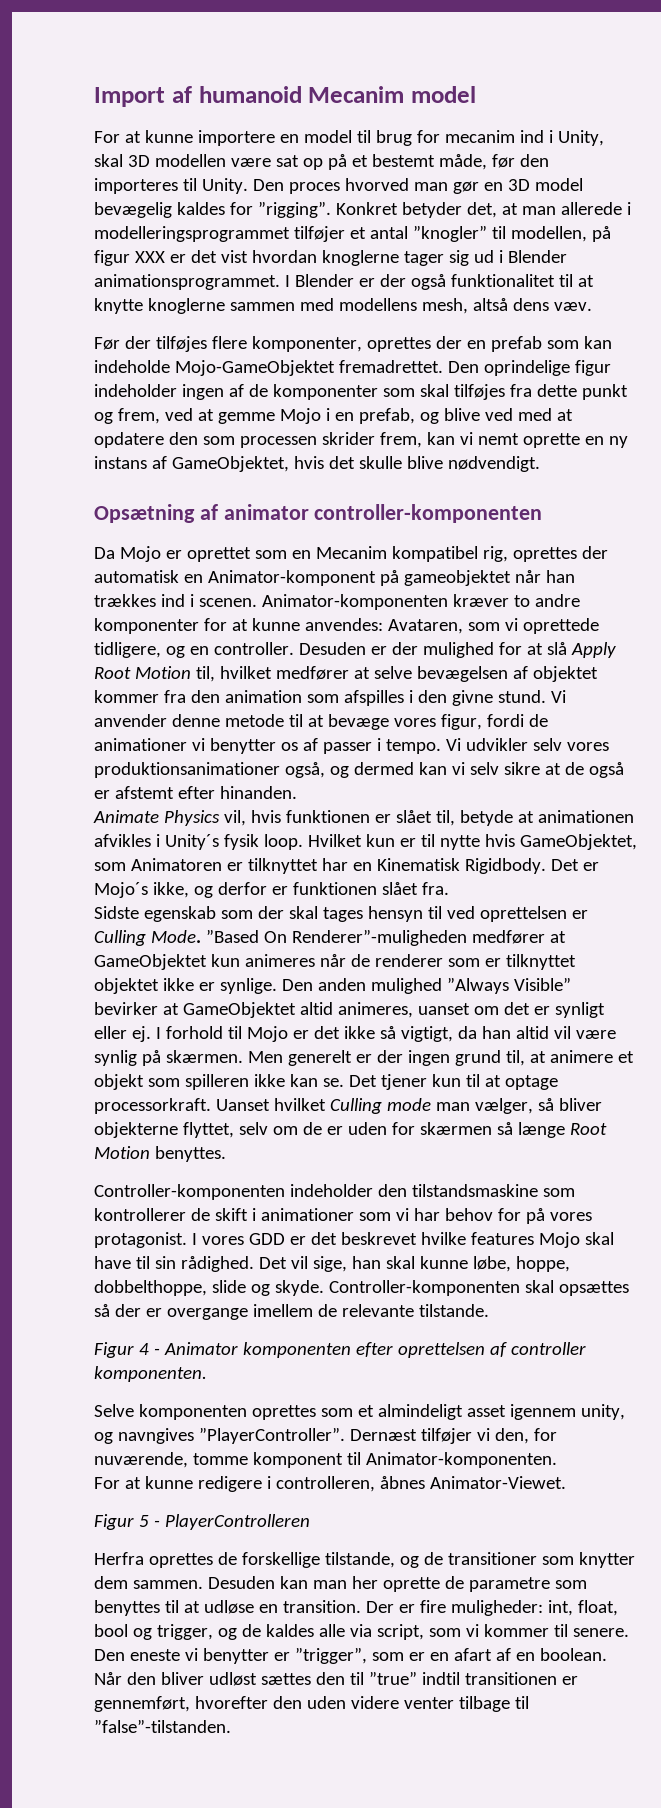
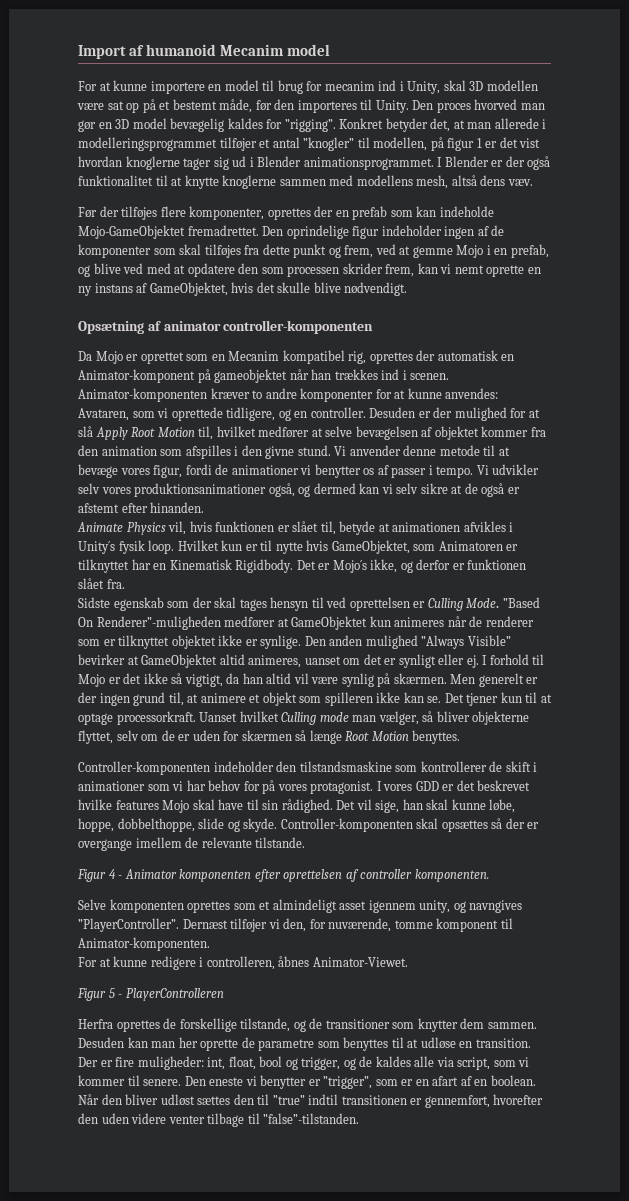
[134,251,165,263] XXX -> [476,138,482,148] 1

